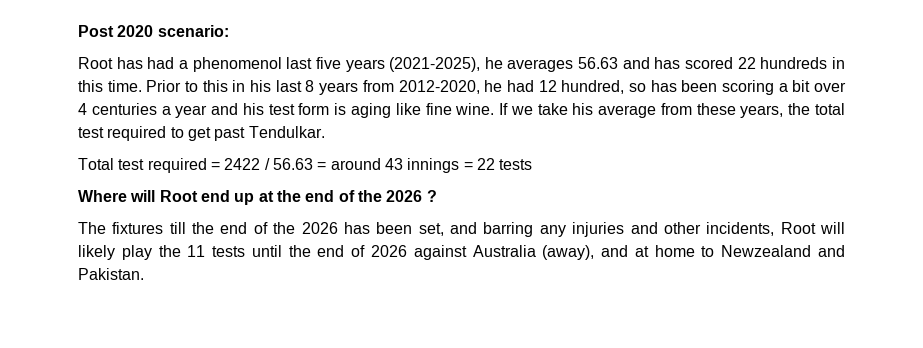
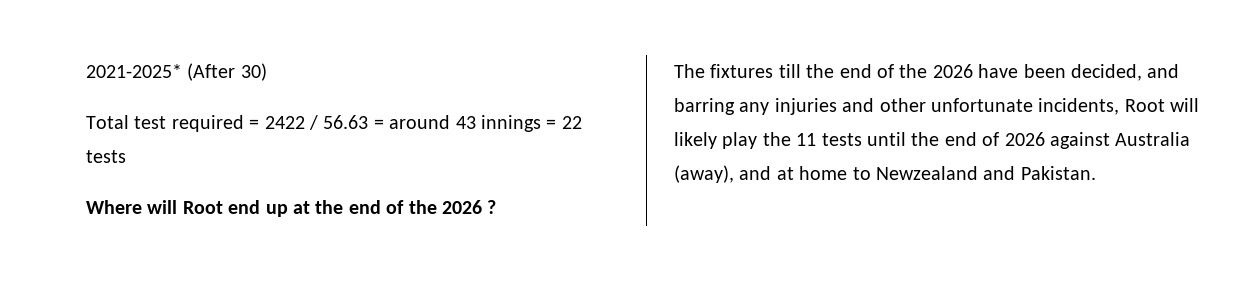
[78,25,229,37] [78,57,845,72] [78,80,846,95] [78,103,845,118] [78,126,325,141] Post 2020 scenario: // Root has had a phenomenol last five years (2021-2025), he averages 56.63 and has scored 22 hundreds in this time. Prior to this in his last 8 years from 2012-2020, he had 12 hundred, so has been scoring a bit over 4 centuries a year and his test form is aging like fine wine. If we take his average from these years, the total test required to get past Tendulkar. -> [86,63,267,81] 2021-2025* (After 30)
[343,222,444,236] has been set, -> [978,64,1142,81] have been decided,
(701, 228) none -> [931,98,1033,112] unfortunate

